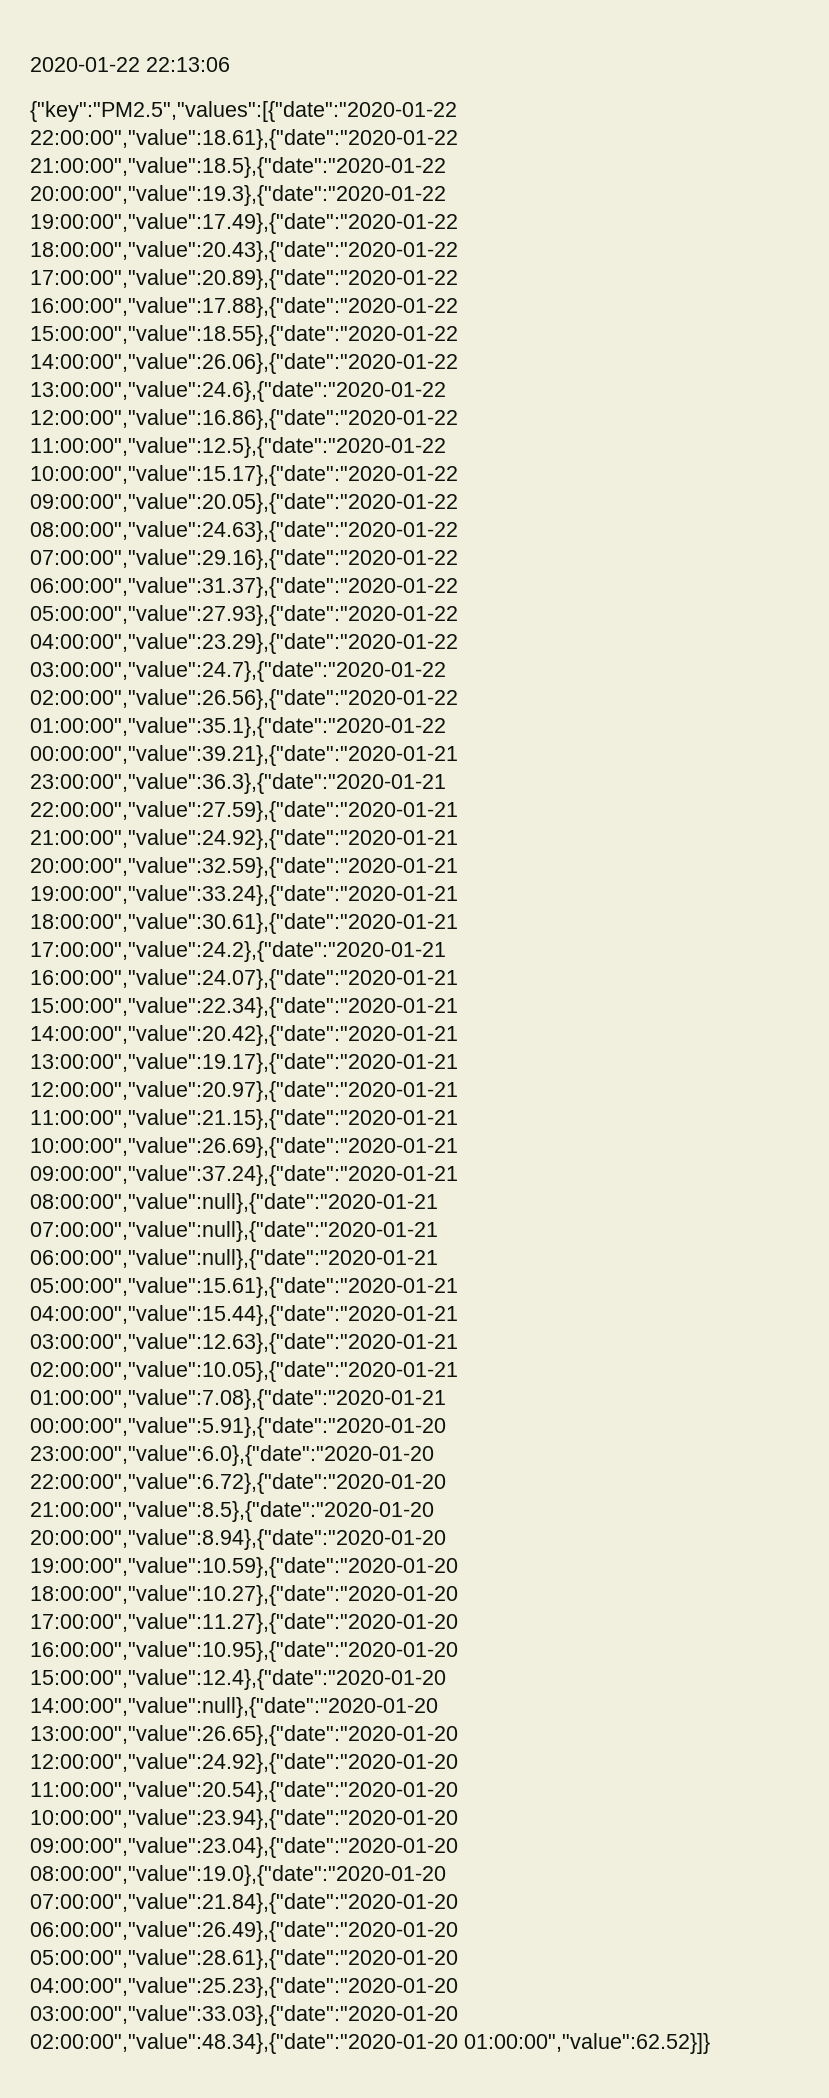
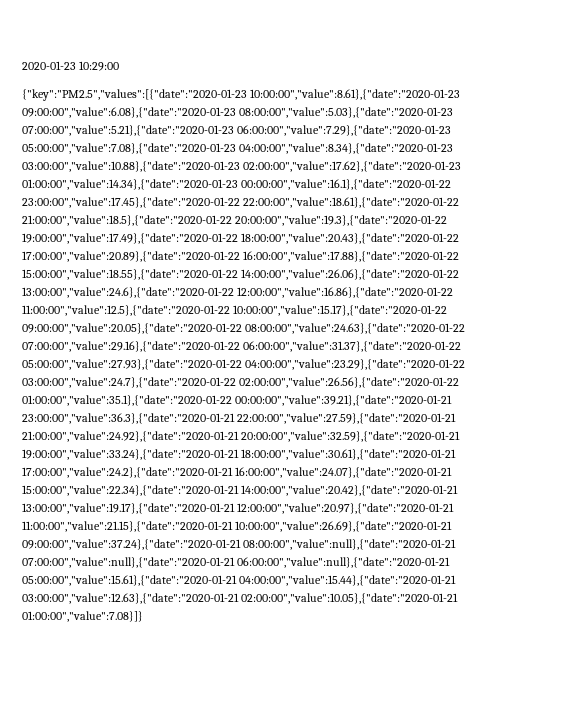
[30,57,230,72] [30,101,457,122] 2020-01-22 22:13:06 // {"key":"PM2.5","values":[{"date":"2020-01-22 -> [22,61,120,71] [22,89,461,101] [22,107,454,118] [22,125,452,136] [22,143,454,154] [22,161,462,172] [22,179,452,190] [22,197,240,208] 2020-01-23 10:29:00 // {"key":"PM2.5","values":[{"date":"2020-01-23 10:00:00","value":8.61},{"date":"2020-01-23 09:00:00","value":6.08},{"date":"2020-01-23 08:00:00","value":5.03},{"date":"2020-01-23 07:00:00","value":5.21},{"date":"2020-01-23 06:00:00","value":7.29},{"date":"2020-01-23 05:00:00","value":7.08},{"date":"2020-01-23 04:00:00","value":8.34},{"date":"2020-01-23 03:00:00","value":10.88},{"date":"2020-01-23 02:00:00","value":17.62},{"date":"2020-01-23 01:00:00","value":14.34},{"date":"2020-01-23 00:00:00","value":16.1},{"date":"2020-01-22 23:00:00","value":17.45},{"date":"2020-01-22
[30,1389,446,1410] [30,1417,446,1438] [30,1445,434,1466] [30,1473,446,1494] [30,1501,434,1522] [30,1529,446,1550] [30,1557,458,1578] [30,1585,458,1606] [30,1613,458,1634] [30,1641,458,1662] [30,1669,446,1690] [30,1697,438,1718] [30,1725,458,1746] [30,1753,458,1774] [30,1781,458,1802] [30,1809,458,1830] [30,1837,458,1858] [30,1865,446,1886] [30,1893,458,1914] [30,1921,458,1942] [30,1949,458,1970] [30,1977,458,1998] [30,2005,458,2026] [30,2033,710,2054] 01:00:00","value":7.08},{"date":"2020-01-21 00:00:00","value":5.91},{"date":"2020-01-20 23:00:00","value":6.0},{"date":"2020-01-20 22:00:00","value":6.72},{"date":"2020-01-20 21:00:00","value":8.5},{"date":"2020-01-20 20:00:00","value":8.94},{"date":"2020-01-20 19:00:00","value":10.59},{"date":"2020-01-20 18:00:00","value":10.27},{"date":"2020-01-20 17:00:00","value":11.27},{"date":"2020-01-20 16:00:00","value":10.95},{"date":"2020-01-20 15:00:00","value":12.4},{"date":"2020-01-20 14:00:00","value":null},{"date":"2020-01-20 13:00:00","value":26.65},{"date":"2020-01-20 12:00:00","value":24.92},{"date":"2020-01-20 11:00:00","value":20.54},{"date":"2020-01-20 10:00:00","value":23.94},{"date":"2020-01-20 09:00:00","value":23.04},{"date":"2020-01-20 08:00:00","value":19.0},{"date":"2020-01-20 07:00:00","value":21.84},{"date":"2020-01-20 06:00:00","value":26.49},{"date":"2020-01-20 05:00:00","value":28.61},{"date":"2020-01-20 04:00:00","value":25.23},{"date":"2020-01-20 03:00:00","value":33.03},{"date":"2020-01-20 02:00:00","value":48.34},{"date":"2020-01-20 01:00:00","value":62.52}]} -> [22,611,143,622] 01:00:00","value":7.08}]}

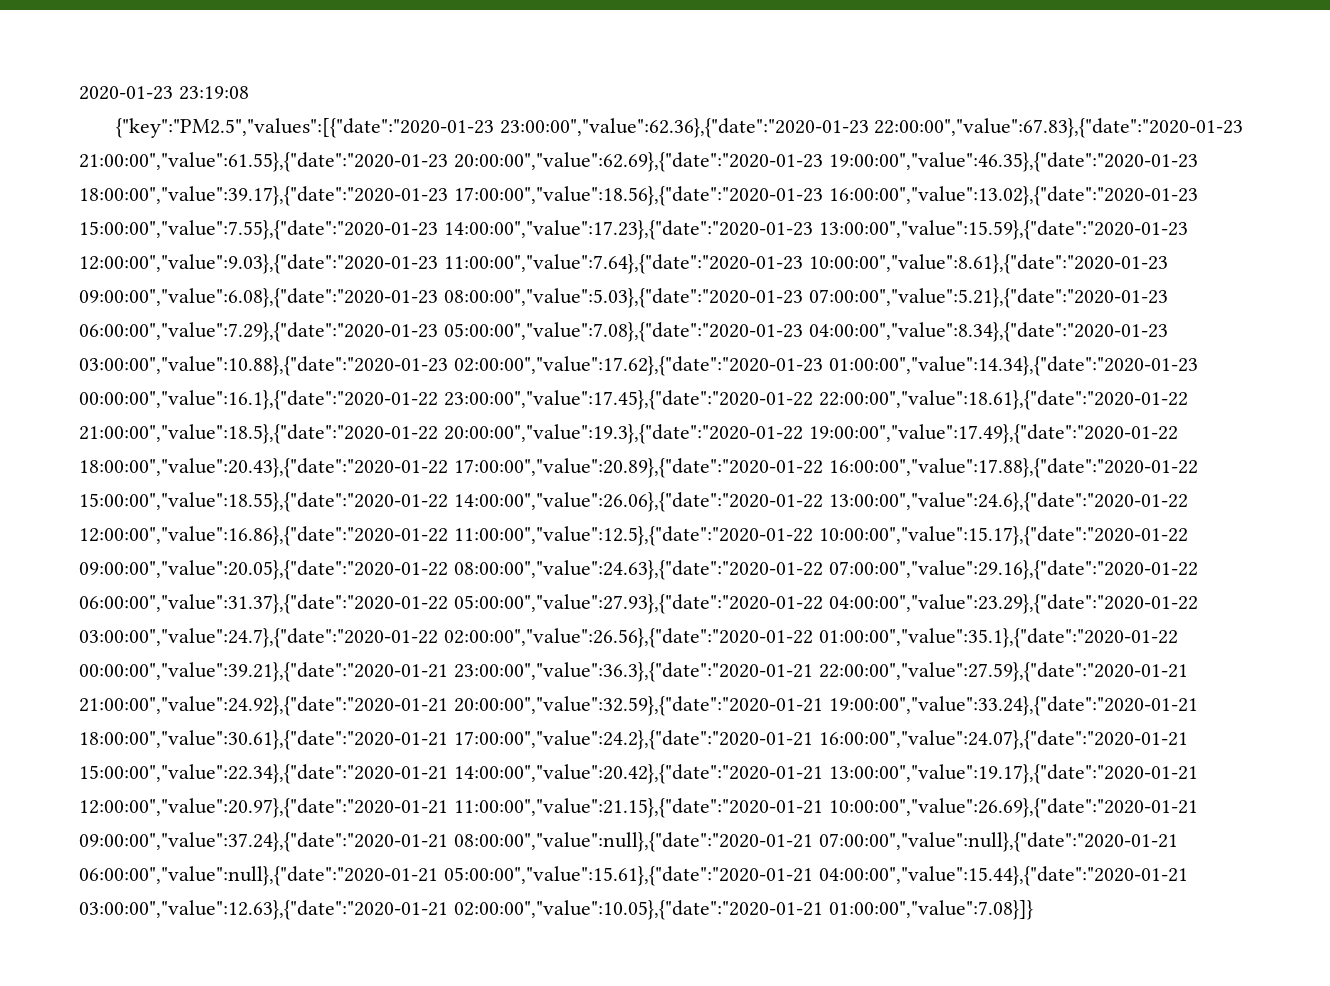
[79,61,120,71] 10:29:00 -> [178,86,249,100] 23:19:08
(247, 95) none -> [499,118,1244,138] [79,152,1198,172] [79,186,1198,206] [79,220,1188,240] [79,254,803,274] 23:00:00","value":62.36},{"date":"2020-01-23 22:00:00","value":67.83},{"date":"2020-01-23 21:00:00","value":61.55},{"date":"2020-01-23 20:00:00","value":62.69},{"date":"2020-01-23 19:00:00","value":46.35},{"date":"2020-01-23 18:00:00","value":39.17},{"date":"2020-01-23 17:00:00","value":18.56},{"date":"2020-01-23 16:00:00","value":13.02},{"date":"2020-01-23 15:00:00","value":7.55},{"date":"2020-01-23 14:00:00","value":17.23},{"date":"2020-01-23 13:00:00","value":15.59},{"date":"2020-01-23 12:00:00","value":9.03},{"date":"2020-01-23 11:00:00","value":7.64},{"date":"2020-01-23

